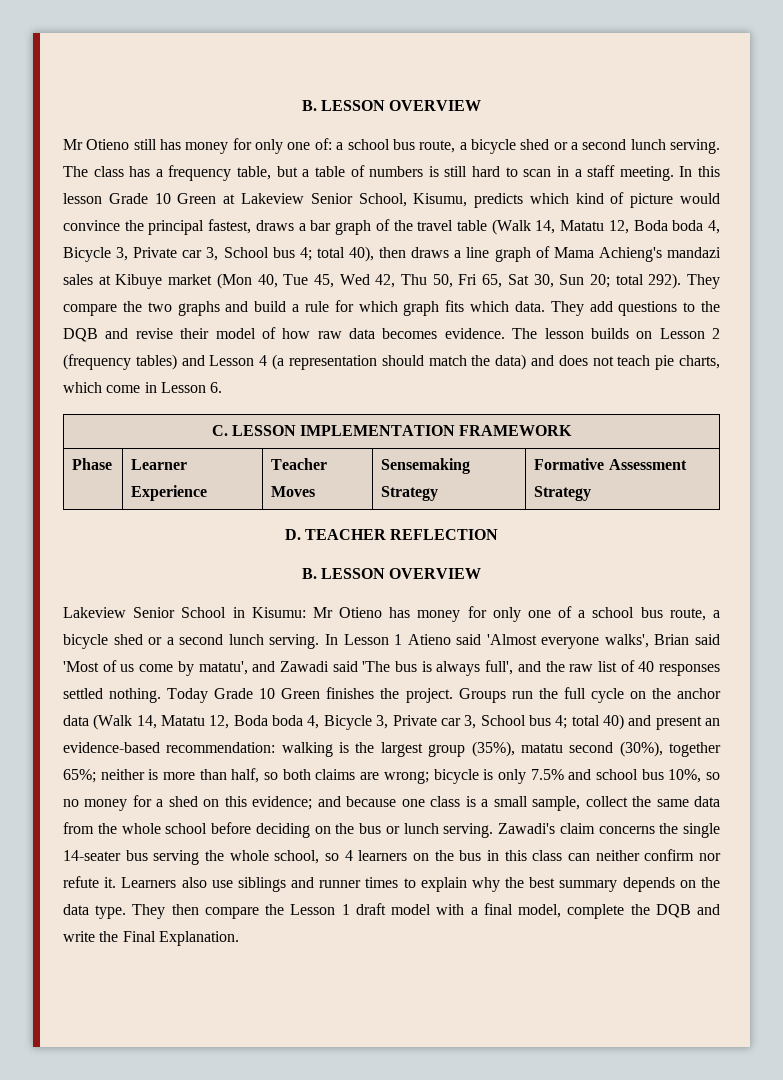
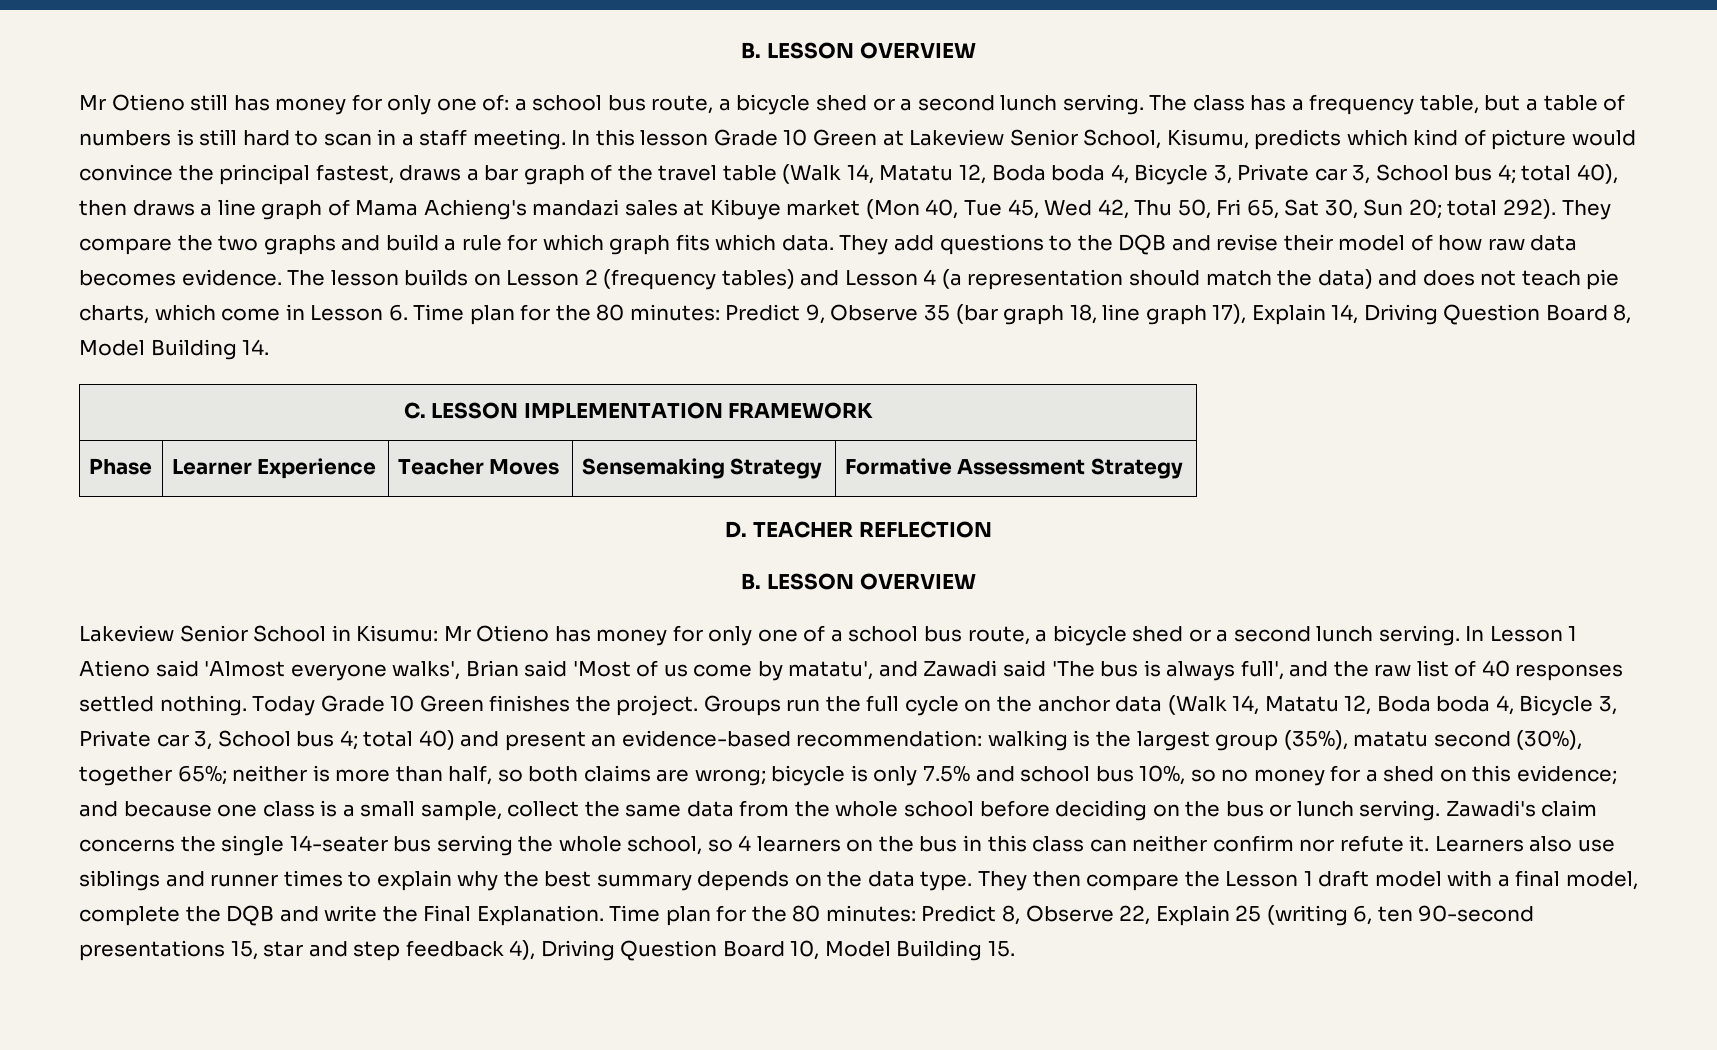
(223, 387) none -> [413,304,1632,325] [79,339,270,360] Time plan for the 80 minutes: Predict 9, Observe 35 (bar graph 18, line graph 17), Explain 14, Driving Question Board 8, Model Building 14.
(239, 938) none -> [609,905,1535,926] [79,940,1015,961] Time plan for the 80 minutes: Predict 8, Observe 22, Explain 25 (writing 6, ten 90-second presentations 15, star and step feedback 4), Driving Question Board 10, Model Building 15.

